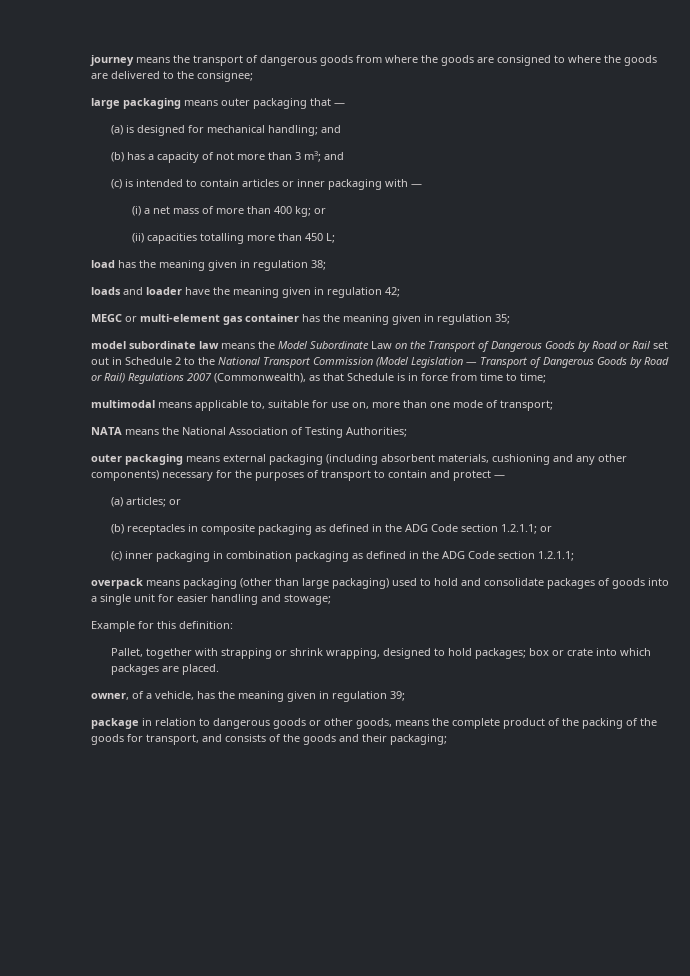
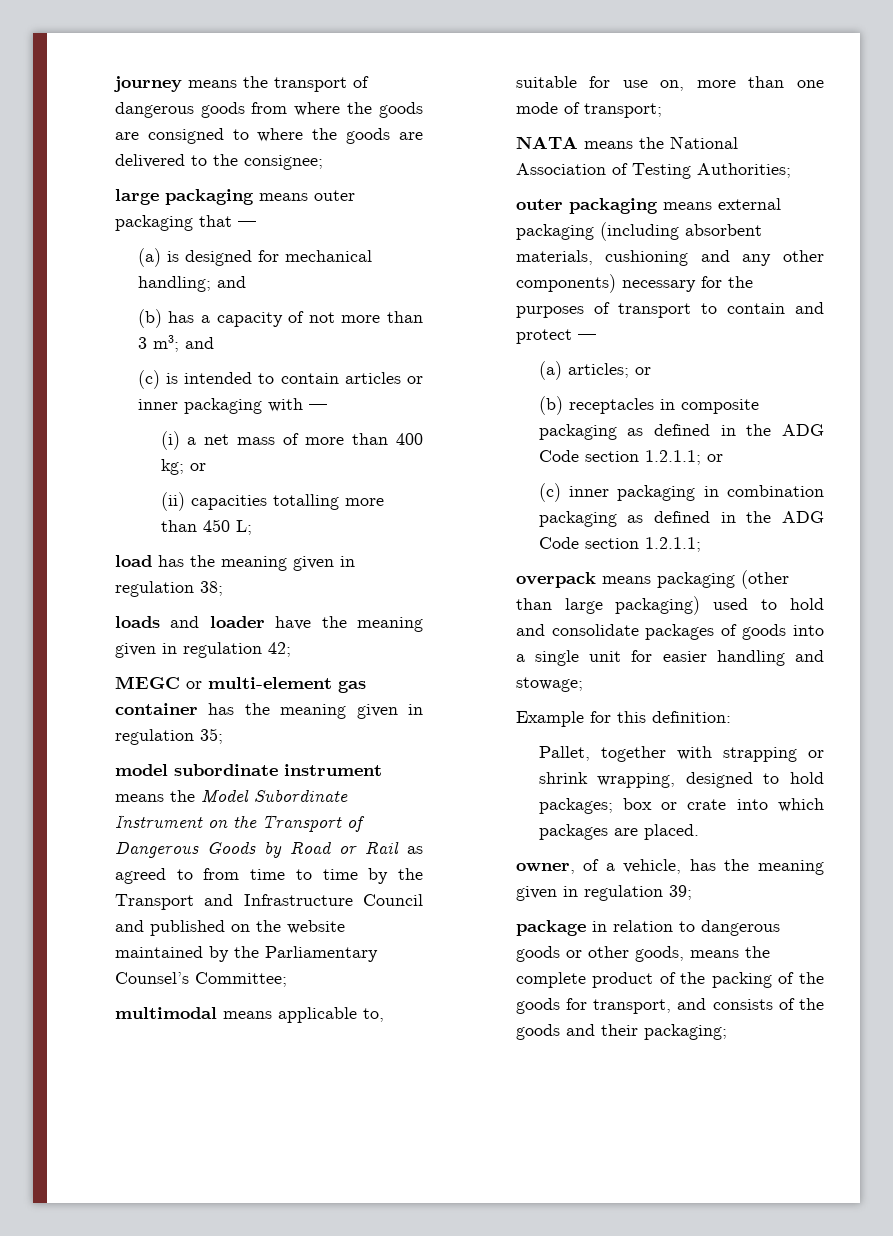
[198,341,219,349] law -> [283,764,382,776] instrument
[370,341,392,349] Law -> [114,815,203,828] Instrument
[652,341,668,349] [90,357,669,368] [90,373,546,384] set out in Schedule 2 to the National Transport Commission (Model Legislation — Transport of Dangerous Goods by Road or Rail) Regulations 2007 (Commonwealth), as that Schedule is in force from time to time; -> [407,846,424,854] [114,868,424,884] [114,894,423,910] [114,920,345,936] [114,946,378,962] [114,972,287,987] as agreed to from time to time by the Transport and Infrastructure Council and published on the website maintained by the Parliamentary Counsel’s Committee;

